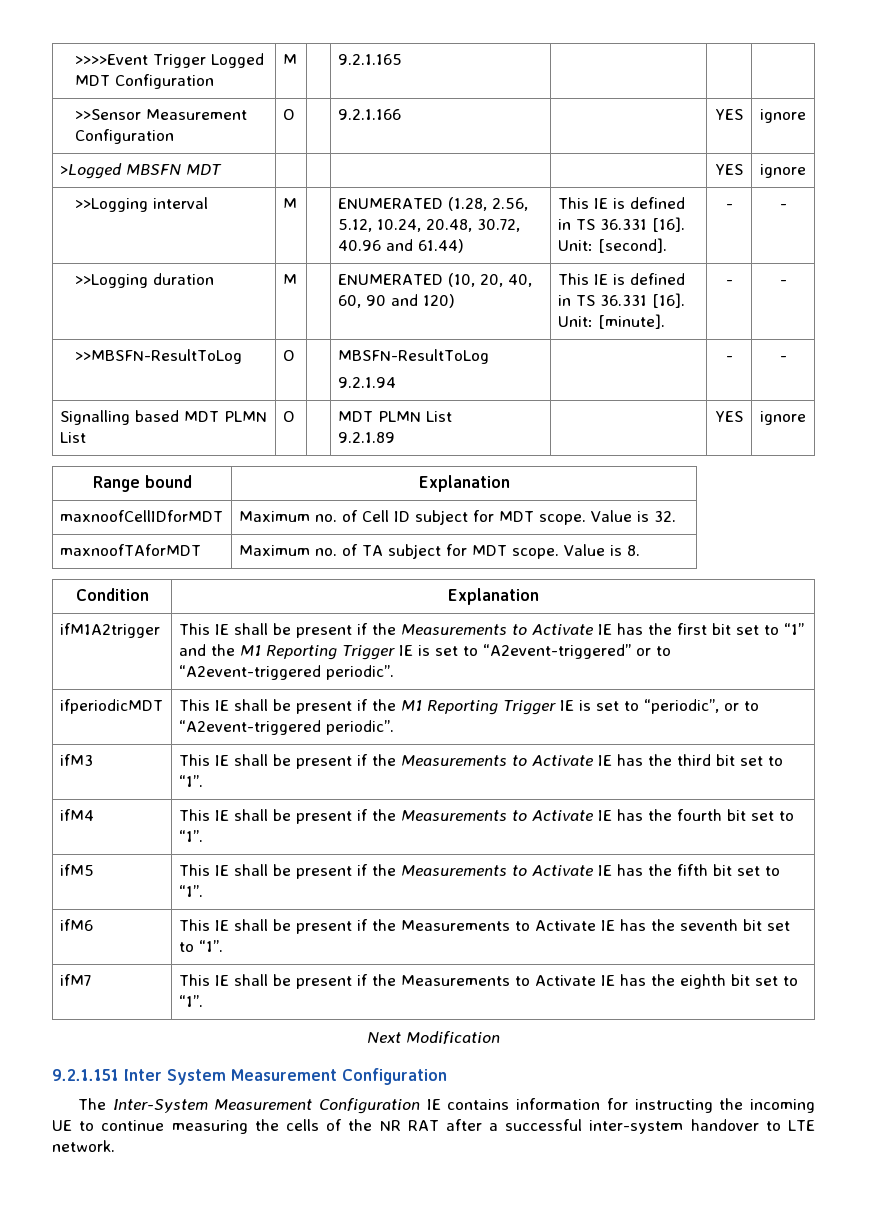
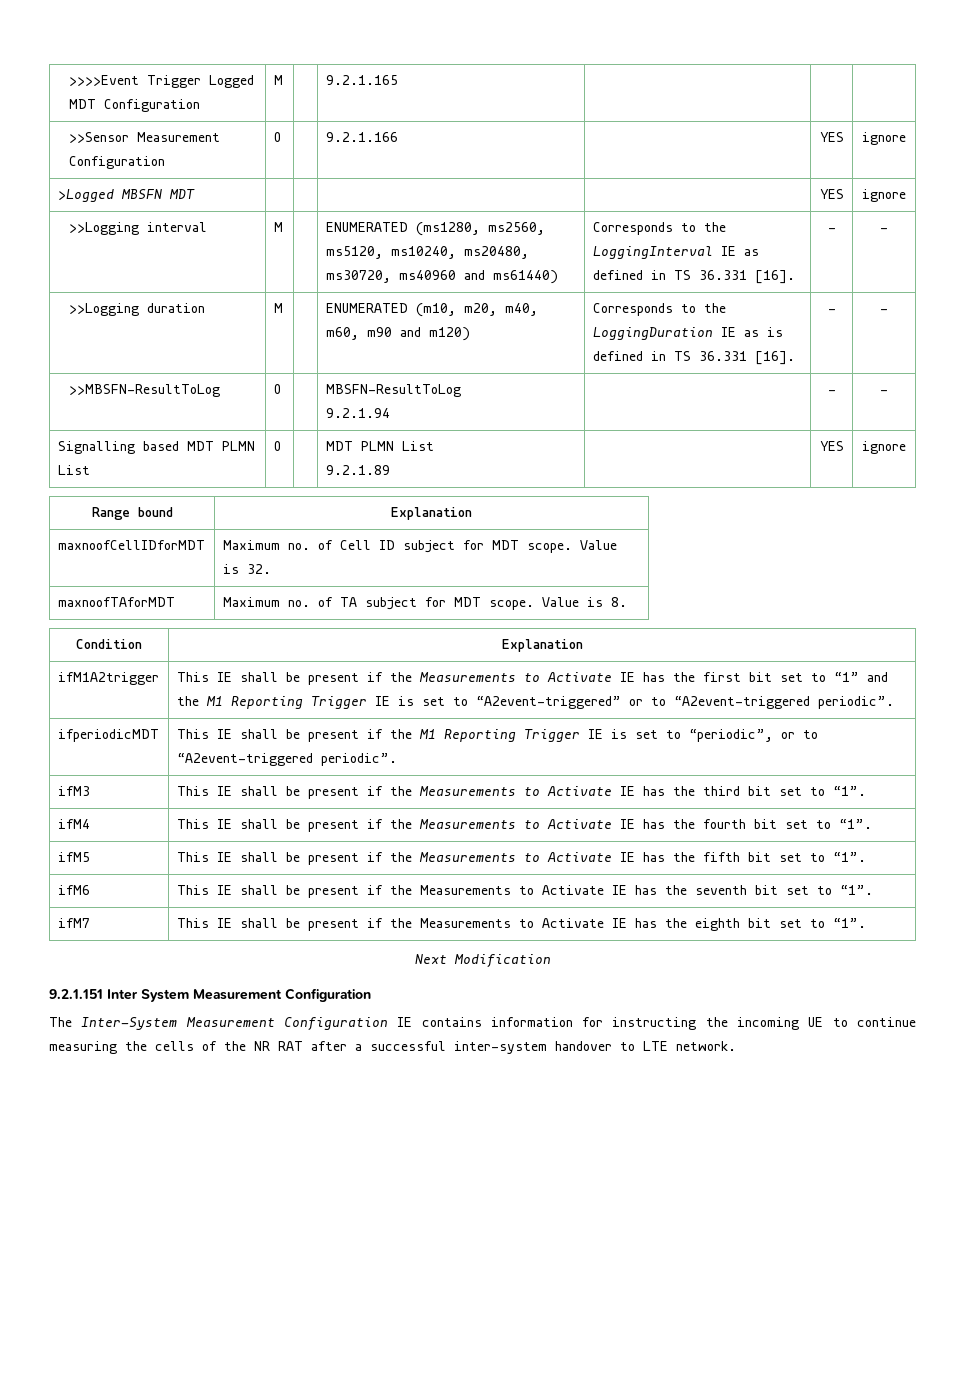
[447,197,528,211] [337,219,520,232] [337,239,464,253] [557,197,685,209] [557,217,685,232] [557,238,667,253] (1.28, 2.56, 5.12, 10.24, 20.48, 30.72, 40.96 and 61.44) | This IE is defined in TS 36.331 [16]. Unit: [second]. -> [415,222,545,236] [325,246,529,259] [325,270,558,284] [592,222,726,235] [592,246,759,259] [592,270,795,284] (ms1280, ms2560, ms5120, ms10240, ms20480, ms30720, ms40960 and ms61440) | Corresponds to the LoggingInterval IE as defined in TS 36.331 [16].
[447,273,532,287] [337,294,455,308] [557,273,685,285] [557,293,685,308] [557,314,665,329] (10, 20, 40, 60, 90 and 120) | This IE is defined in TS 36.331 [16]. Unit: [minute]. -> [415,303,538,317] [325,327,470,341] [592,303,726,316] [592,327,783,340] [592,351,795,365] (m10, m20, m40, m60, m90 and m120) | Corresponds to the LoggingDuration IE as is defined in TS 36.331 [16].

